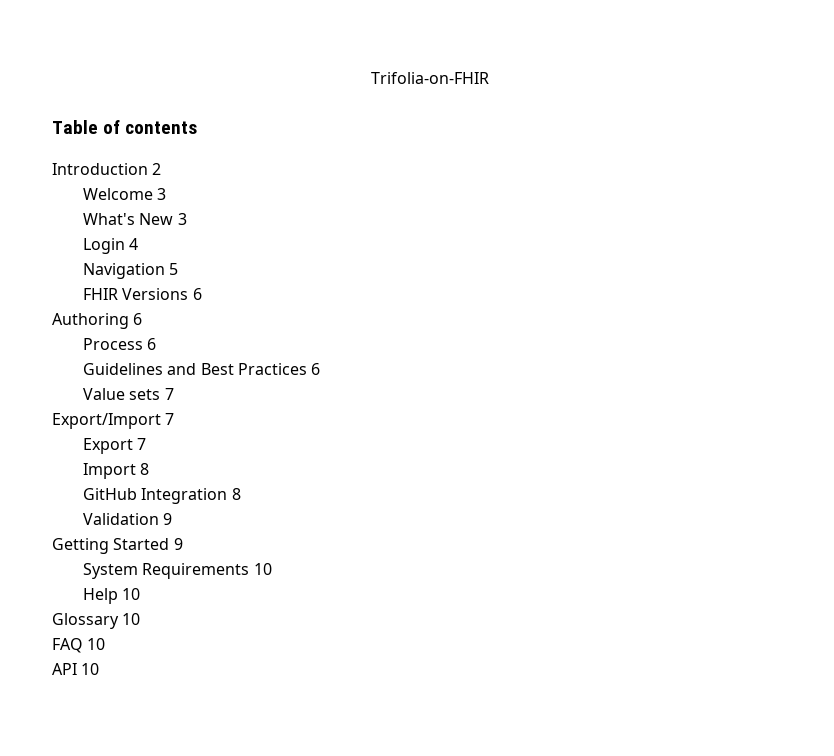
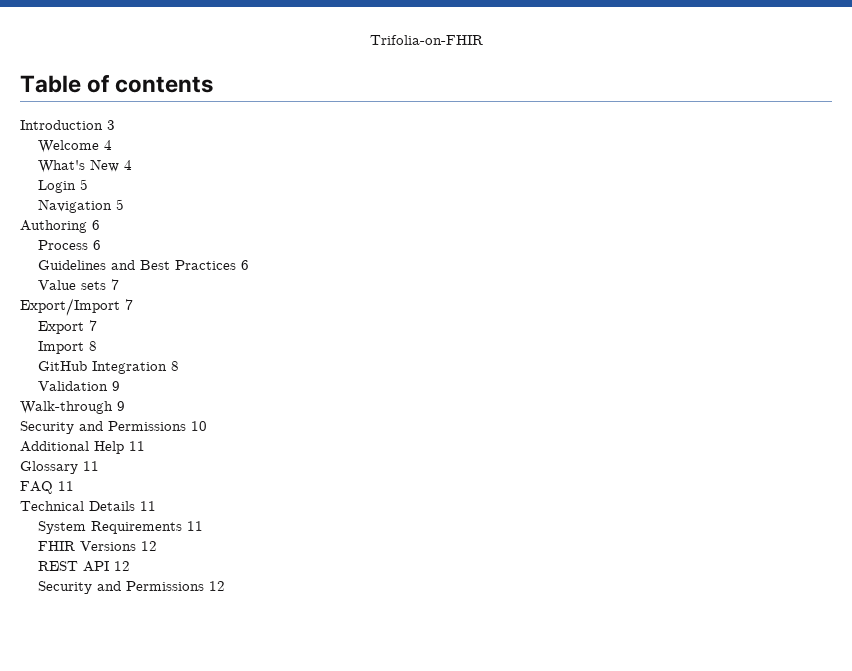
[152,163,162,175] 2 -> [107,120,115,130] 3
[157,188,167,200] 3 -> [103,140,112,150] 4
[177,213,187,225] 3 -> [123,160,132,170] 4
[129,238,139,250] 4 -> [79,179,88,190] 5
[83,288,202,300] // FHIR Versions 6 -> (124, 204) none
[52,538,183,554] [83,563,272,579] [83,588,141,604] [52,613,141,629] [52,638,106,653] [52,663,100,675] Getting Started 9 // System Requirements 10 // Help 10 // Glossary 10 // FAQ 10 // API 10 -> [20,401,125,414] [20,421,207,434] [20,441,145,454] [20,461,99,474] [20,481,74,494] [20,501,156,511] [37,521,203,534] [37,541,157,551] [37,561,130,572] [37,581,225,594] Walk-through 9 // Security and Permissions 10 // Additional Help 11 // Glossary 11 // FAQ 11 // Technical Details 11 // System Requirements 11 // FHIR Versions 12 // REST API 12 // Security and Permissions 12

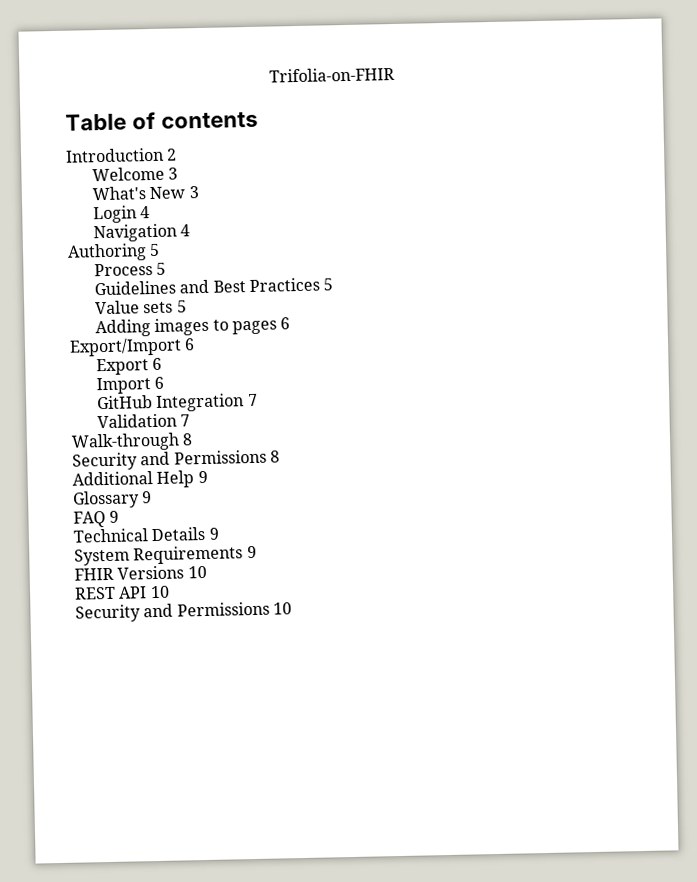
[107,120,115,130] 3 -> [166,148,178,161] 2
[103,140,112,150] 4 -> [168,167,179,180] 3
[123,160,132,170] [37,179,88,193] [37,199,124,213] [20,220,100,233] [37,240,101,250] 4 // Login 5 // Navigation 5 // Authoring 6 // Process 6 -> [188,186,199,199] [93,205,151,224] [93,223,191,243] [67,243,161,262] [94,262,167,277] 3 // Login 4 // Navigation 4 // Authoring 5 // Process 5
[240,260,249,270] 6 -> [323,278,334,291] 5
[110,279,119,290] 7 -> [176,300,187,313] [95,317,291,338] 5 // Adding images to pages 6
[125,299,133,310] 7 -> [184,338,196,351] 6
[88,320,97,331] 7 -> [152,357,163,371] 6
[88,341,97,351] 8 -> [154,376,165,389] 6
[170,361,179,371] [37,381,120,391] [20,401,125,414] [20,421,207,434] [20,441,145,454] [20,461,99,474] [20,481,74,494] [20,501,156,511] [37,521,203,534] [37,541,157,551] [37,561,130,572] [37,581,225,594] 8 // Validation 9 // Walk-through 9 // Security and Permissions 10 // Additional Help 11 // Glossary 11 // FAQ 11 // Technical Details 11 // System Requirements 11 // FHIR Versions 12 // REST API 12 // Security and Permissions 12 -> [247,393,258,407] [97,413,191,429] [71,432,194,452] [72,449,280,471] [72,470,208,488] [72,490,153,509] [73,510,120,528] [73,526,220,543] [74,545,257,566] [74,565,207,581] [74,585,170,600] [75,601,292,623] 7 // Validation 7 // Walk-through 8 // Security and Permissions 8 // Additional Help 9 // Glossary 9 // FAQ 9 // Technical Details 9 // System Requirements 9 // FHIR Versions 10 // REST API 10 // Security and Permissions 10

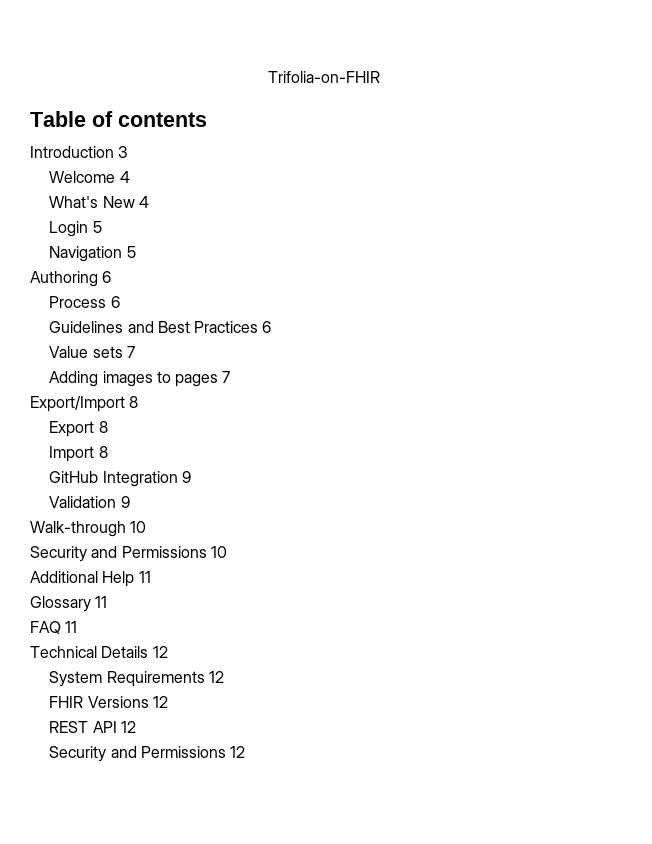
[166,148,178,161] 2 -> [118,146,129,158] 3
[168,167,179,180] 3 -> [119,171,130,183] 4
[188,186,199,199] 3 -> [138,196,149,208] 4
[140,206,151,219] 4 -> [92,221,102,233] 5
[180,224,191,237] 4 -> [126,246,136,258] 5
[149,243,161,257] 5 -> [102,271,112,283] 6
[156,262,167,275] 5 -> [110,296,120,308] 6
[323,278,334,291] 5 -> [262,321,272,333] 6
[176,300,187,313] 5 -> [126,346,135,358] 7
[280,317,291,330] 6 -> [222,371,231,383] 7
[184,338,196,351] 6 -> [129,396,139,408] 8
[152,357,163,371] 6 -> [98,421,108,433] 8
[154,376,165,389] 6 -> [98,446,108,458] 8
[247,393,258,407] 7 -> [181,471,191,483] 9
[180,414,191,427] 7 -> [120,496,130,508] 9
[182,433,194,446] [72,449,280,471] [72,470,208,488] [72,490,153,509] [73,510,120,528] [73,526,220,543] [74,545,257,566] [74,565,207,581] [74,586,148,600] 8 // Security and Permissions 8 // Additional Help 9 // Glossary 9 // FAQ 9 // Technical Details 9 // System Requirements 9 // FHIR Versions 10 // REST API -> (126, 529) none
(292, 608) none -> [30,571,151,587] [30,596,108,612] [30,621,78,634] [30,646,168,658] [49,671,224,687] [49,696,168,708] [49,721,136,733] [49,746,246,762] // Additional Help 11 // Glossary 11 // FAQ 11 // Technical Details 12 // System Requirements 12 // FHIR Versions 12 // REST API 12 // Security and Permissions 12

